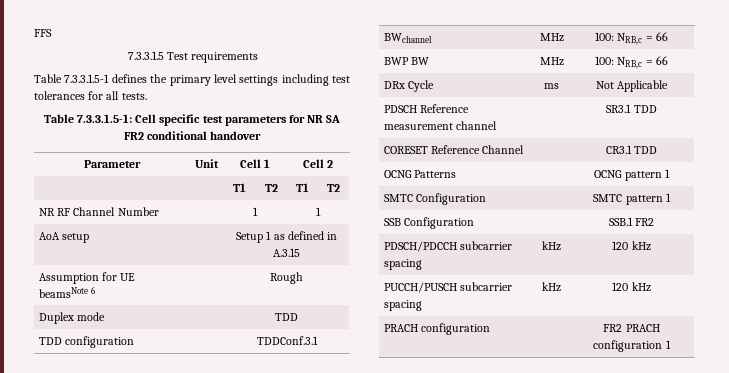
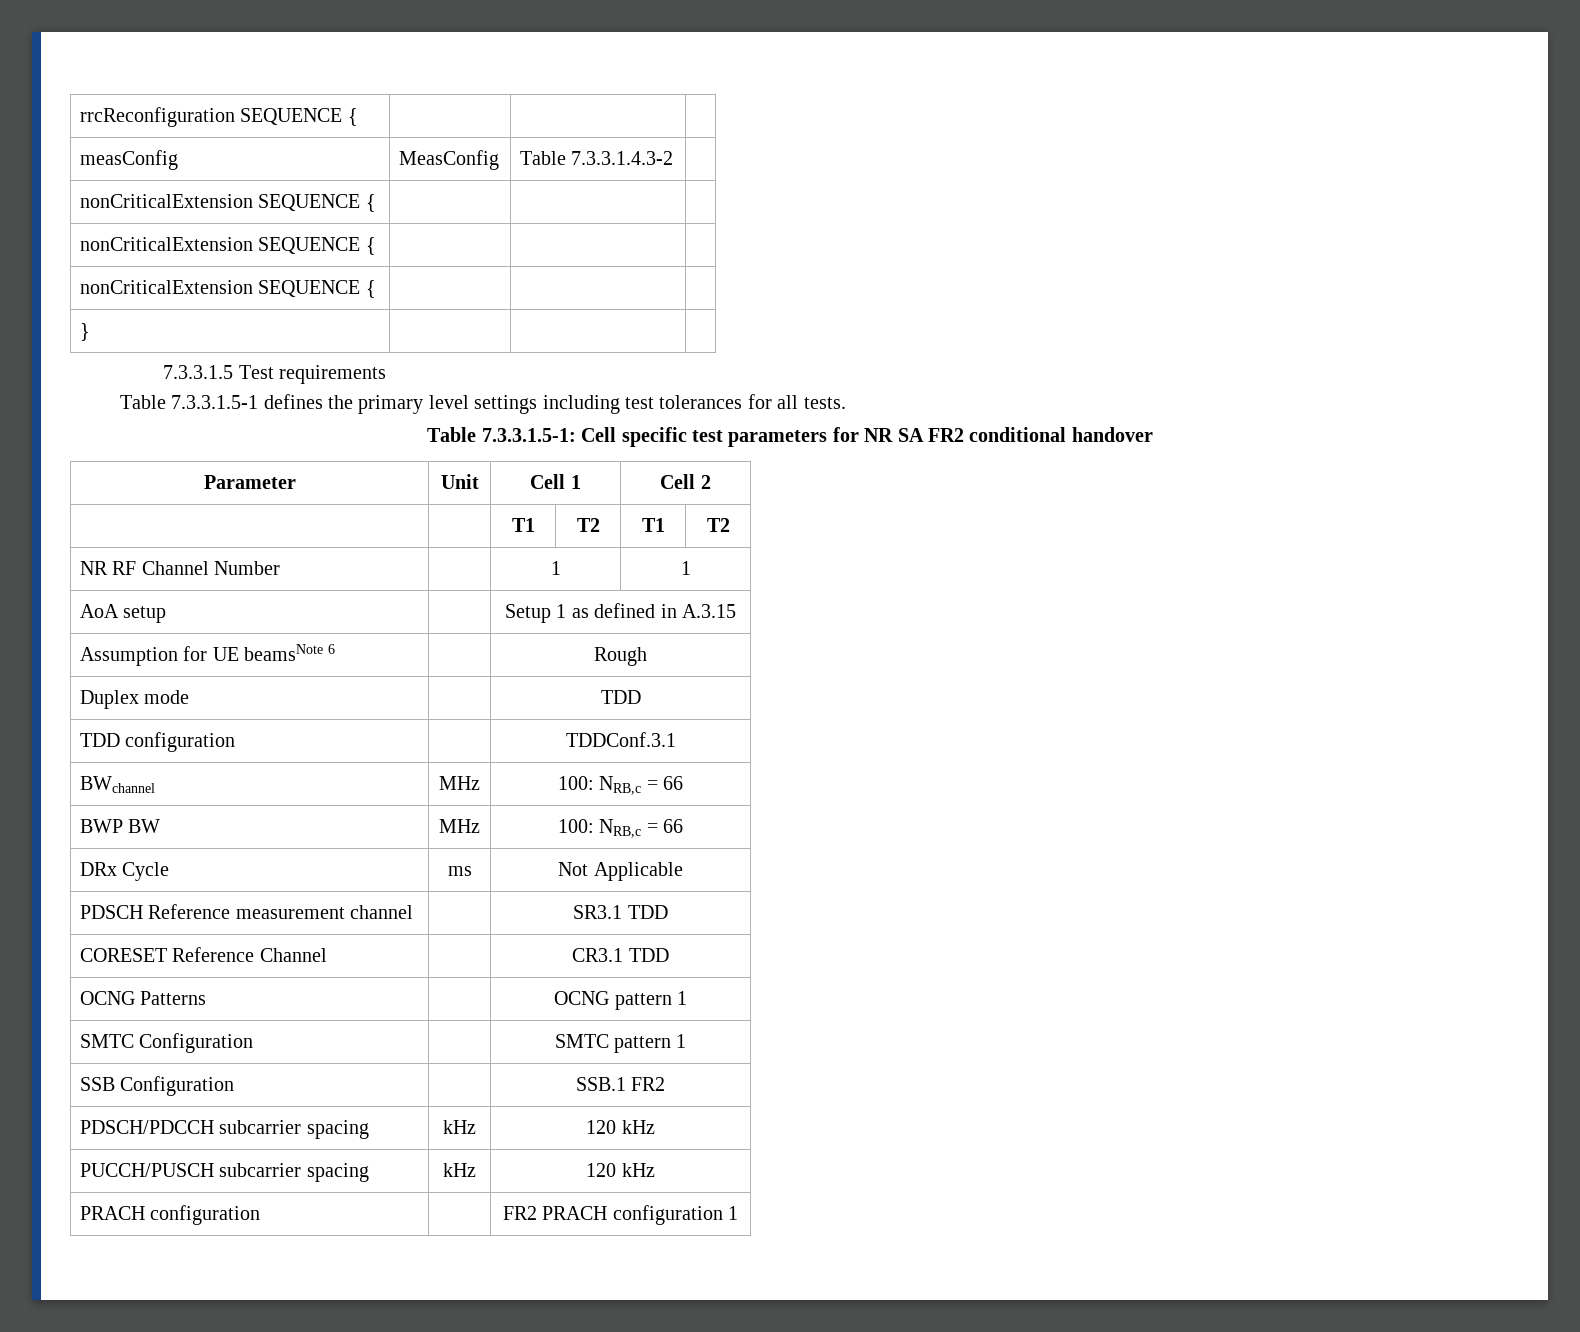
[34,29,52,37] FFS -> [79,107,358,127] [79,150,178,170] [398,150,499,170] [519,151,674,165] [79,194,376,212] [79,237,376,255] [79,280,376,298] [79,323,90,341] rrcReconfiguration SEQUENCE { | | | // measConfig | MeasConfig | Table 7.3.3.1.4.3-2 | // nonCriticalExtension SEQUENCE { | | | // nonCriticalExtension SEQUENCE { | | | // nonCriticalExtension SEQUENCE { | | | // } | | |

